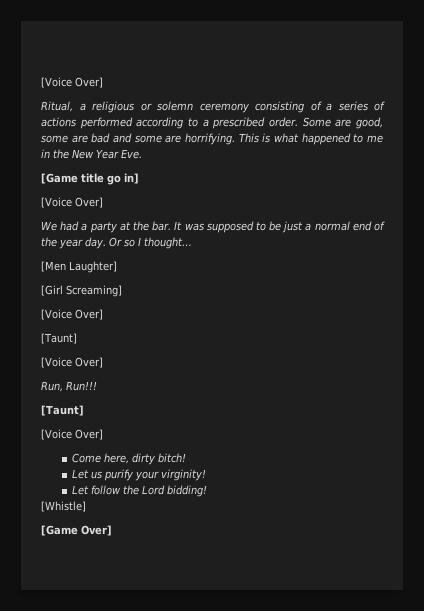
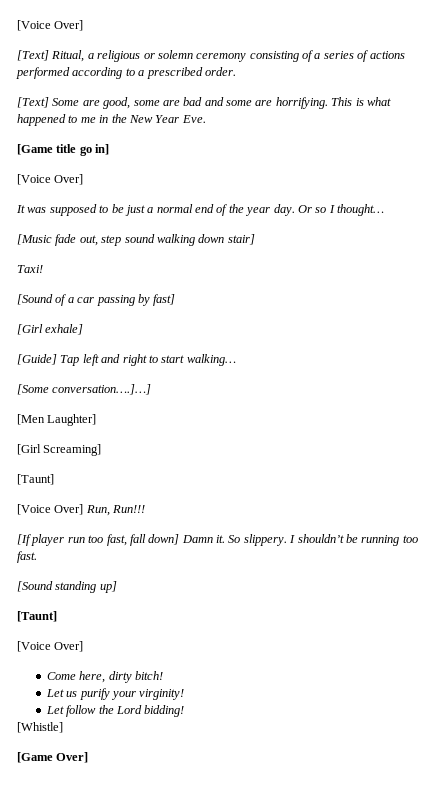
[41,77,103,88] [Voice Over] // -> [17,20,84,31] [17,50,49,61] [Voice Over] // [Text]
(298, 122) none -> [17,97,49,108] // [Text]
[41,221,172,233] We had a party at the bar. -> (84, 179) none
(192, 243) none -> [17,234,255,246] [17,265,43,273] [17,294,176,306] [17,324,84,335] [17,354,236,366] [17,384,152,395] // [Music fade out, step sound walking down stair] // Taxi! // [Sound of a car passing by fast] // [Girl exhale] // [Guide] Tap left and right to start walking… // [Some conversation….]…]
[41,309,103,320] [41,333,77,344] [41,357,103,368] // [Voice Over] // [Taunt] // [Voice Over] // -> [17,474,54,485] [17,504,84,515] // [Taunt] // [Voice Over]
(97, 386) none -> [17,534,418,546] [17,551,37,563] [17,581,117,593] // [If player run too fast, fall down] Damn it. So slippery. I shouldn’t be running too fast. // [Sound standing up]

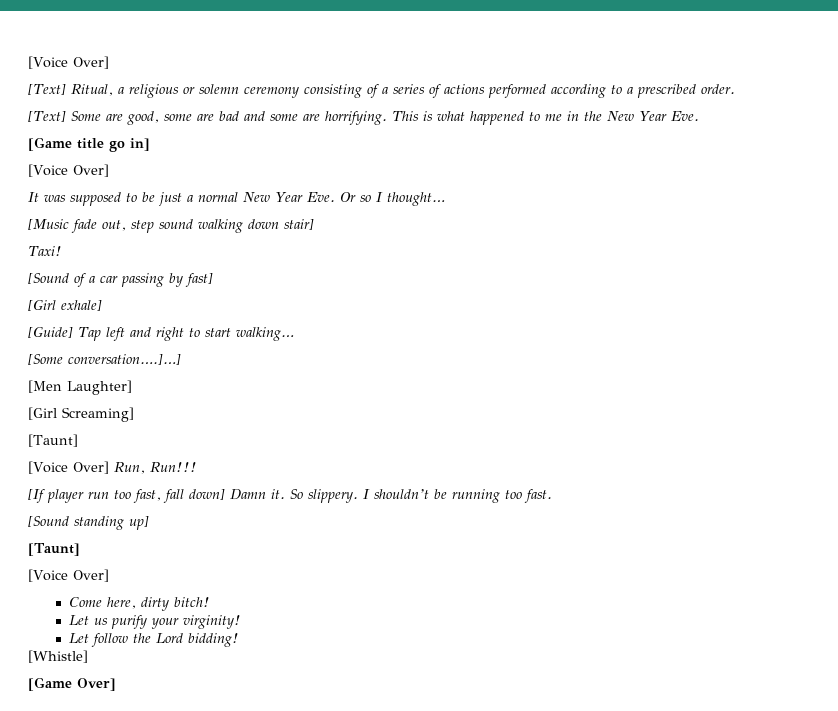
[195,204,295,216] end of the year day. -> [243,192,335,202] New Year Eve.

